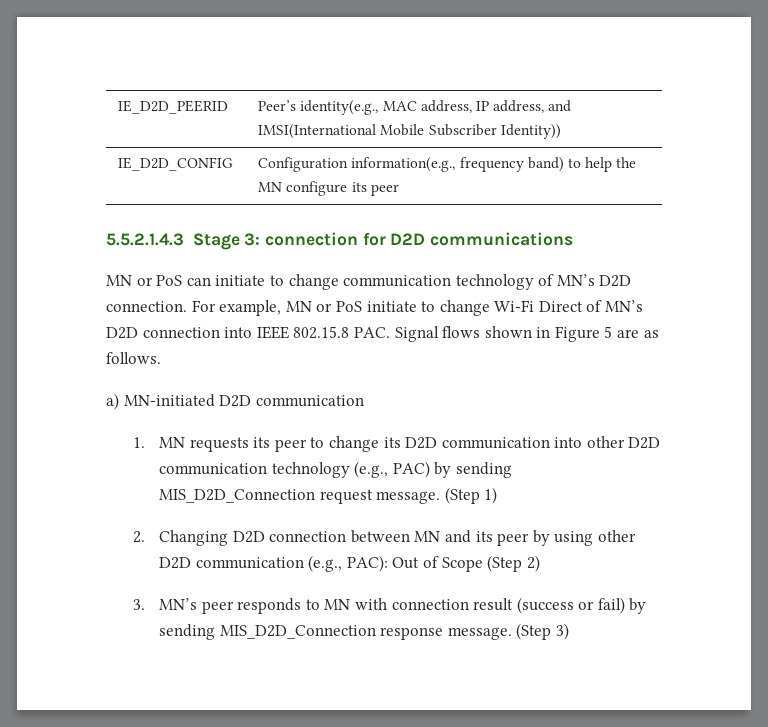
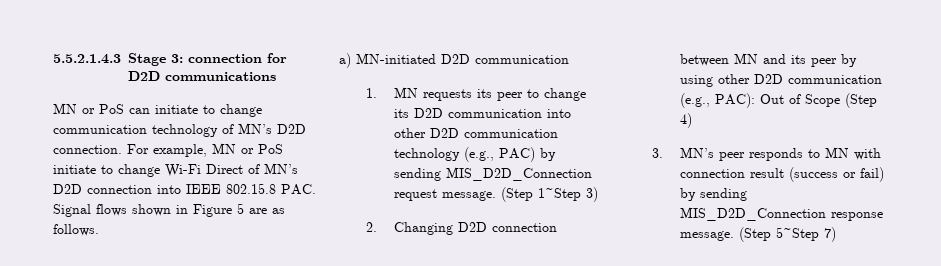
[118,100,229,114] [258,100,572,115] [258,124,561,139] [118,157,234,171] [258,157,637,172] [258,181,399,196] IE_D2D_PEERID | Peer’s identity(e.g., MAC address, IP address, and IMSI(International Mobile Subscriber Identity)) // IE_D2D_CONFIG | Configuration information(e.g., frequency band) to help the MN configure its peer // -> (53, 59) none
[484,487,498,504] 1) -> [537,187,598,202] 1~Step 3)
[526,555,540,572] 2) -> [679,113,692,128] 4)
[555,623,569,640] 3) -> [775,227,836,242] 5~Step 7)

